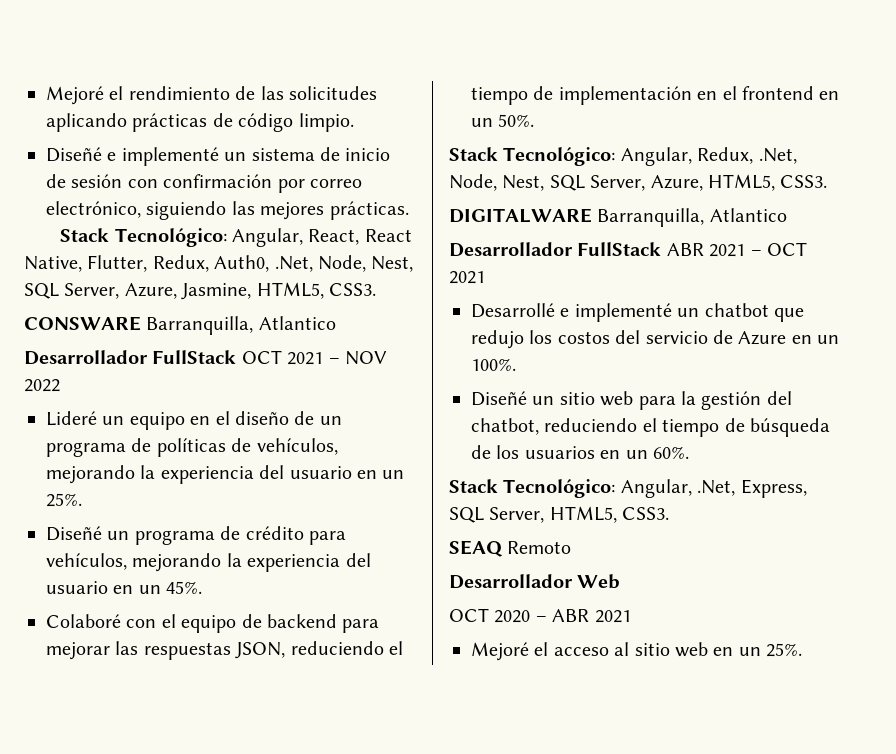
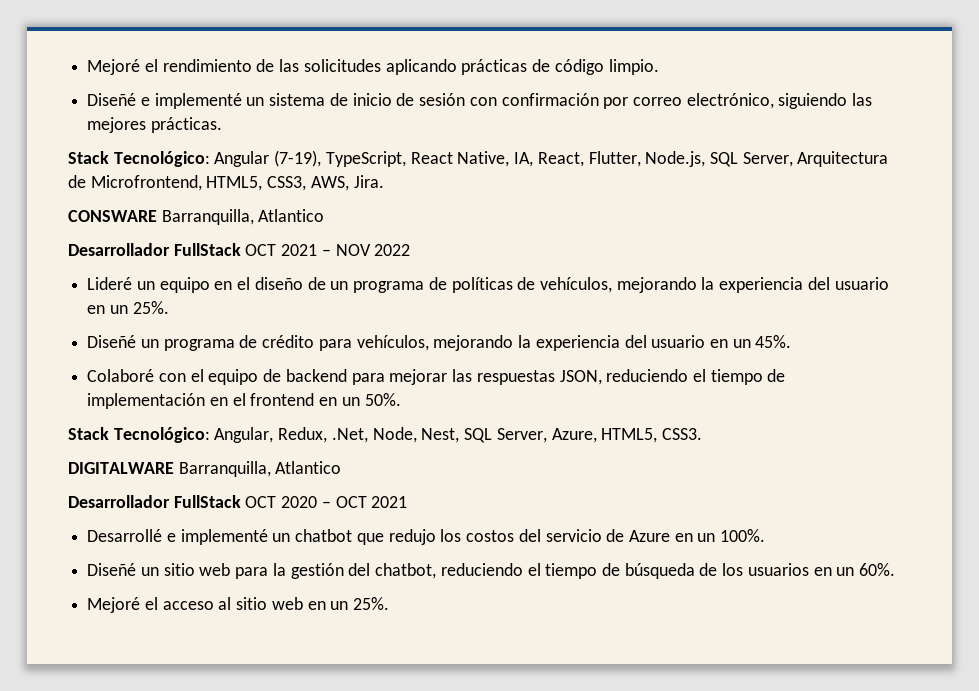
[232,228,412,247] [24,255,414,272] [24,282,376,300] Angular, React, React Native, Flutter, Redux, Auth0, .Net, Node, Nest, SQL Server, Azure, Jasmine, HTML5, CSS3. -> [214,150,889,167] [68,175,384,191] Angular (7-19), TypeScript, React Native, IA, React, Flutter, Node.js, SQL Server, Arquitectura de Microfrontend, HTML5, CSS3, AWS, Jira.
[666,243,746,257] ABR 2021 -> [245,496,318,508] OCT 2020
[449,479,807,498] [449,506,670,523] [449,540,572,557] [449,574,621,589] [449,608,631,623] // Stack Tecnológico: Angular, .Net, Express, SQL Server, HTML5, CSS3. // SEAQ Remoto // Desarrollador Web // OCT 2020 – ABR 2021 -> (896, 569) none

